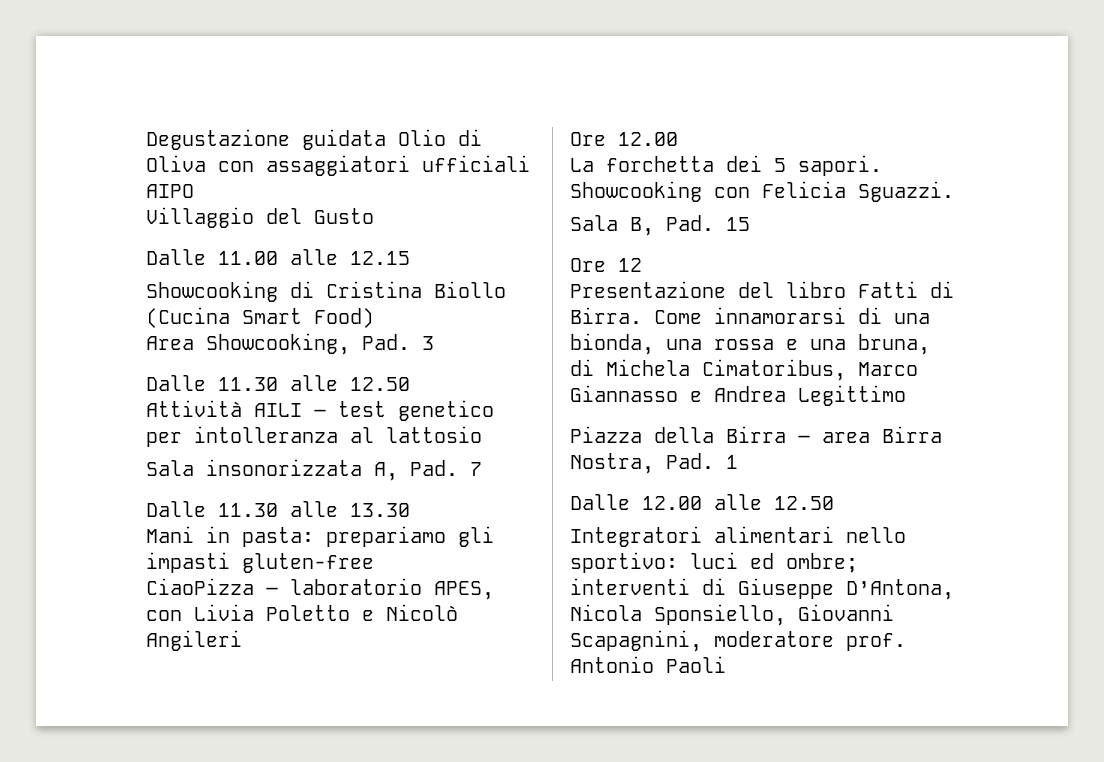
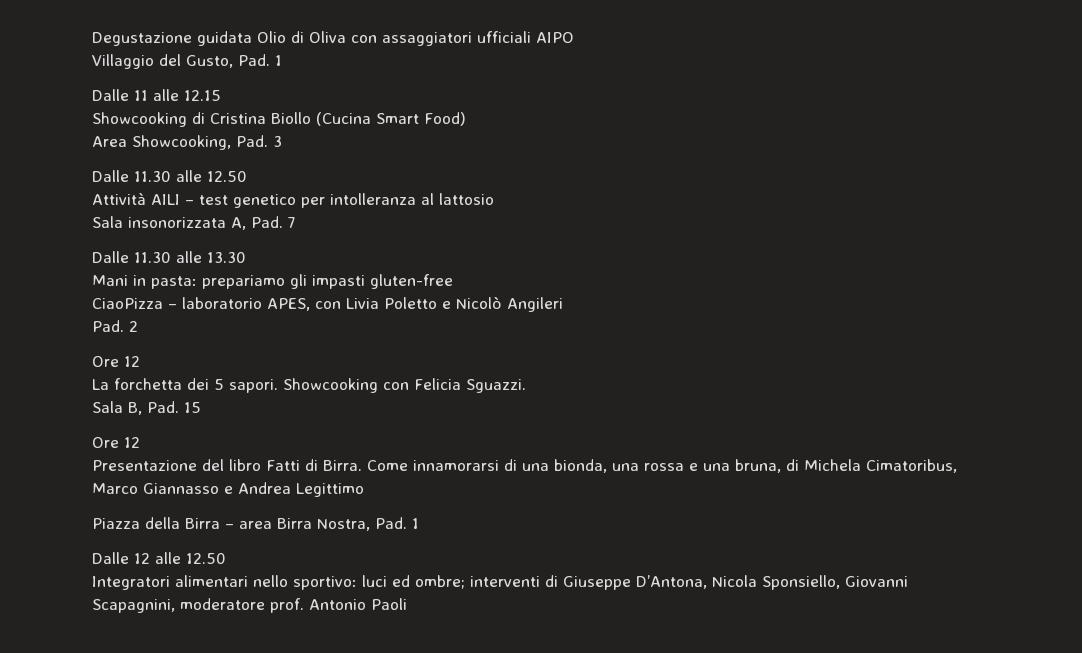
[314,208,374,224] [146,249,278,265] Gusto // Dalle 11.00 -> [186,54,282,68] [92,89,148,101] Gusto, Pad. 1 // Dalle 11
[570,132,678,146] // Ore 12.00 -> [92,320,138,332] [92,356,140,367] // Pad. 2 // Ore 12
[642,496,702,510] 12.00 -> [134,553,150,564] 12

